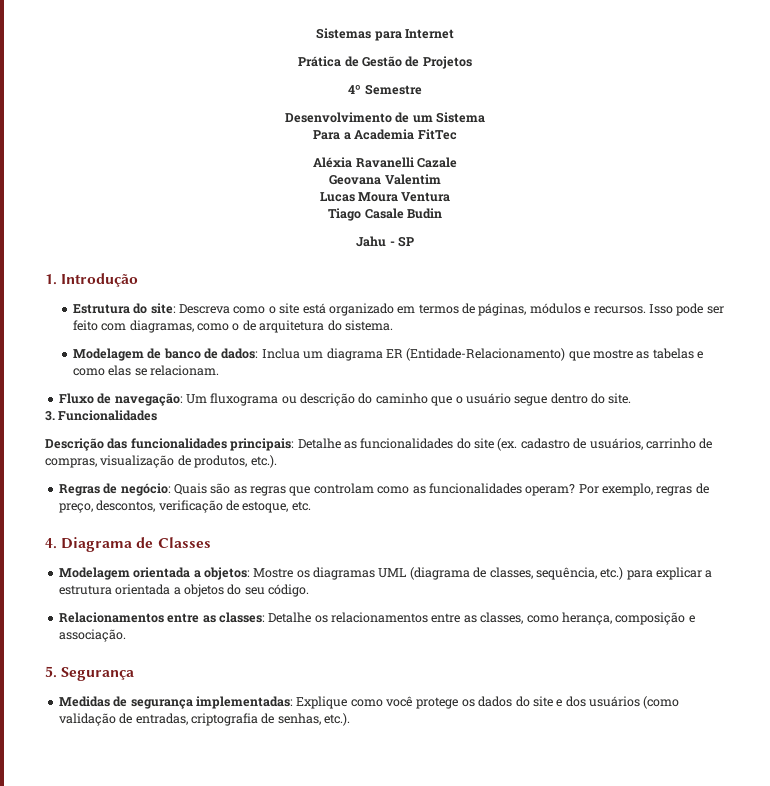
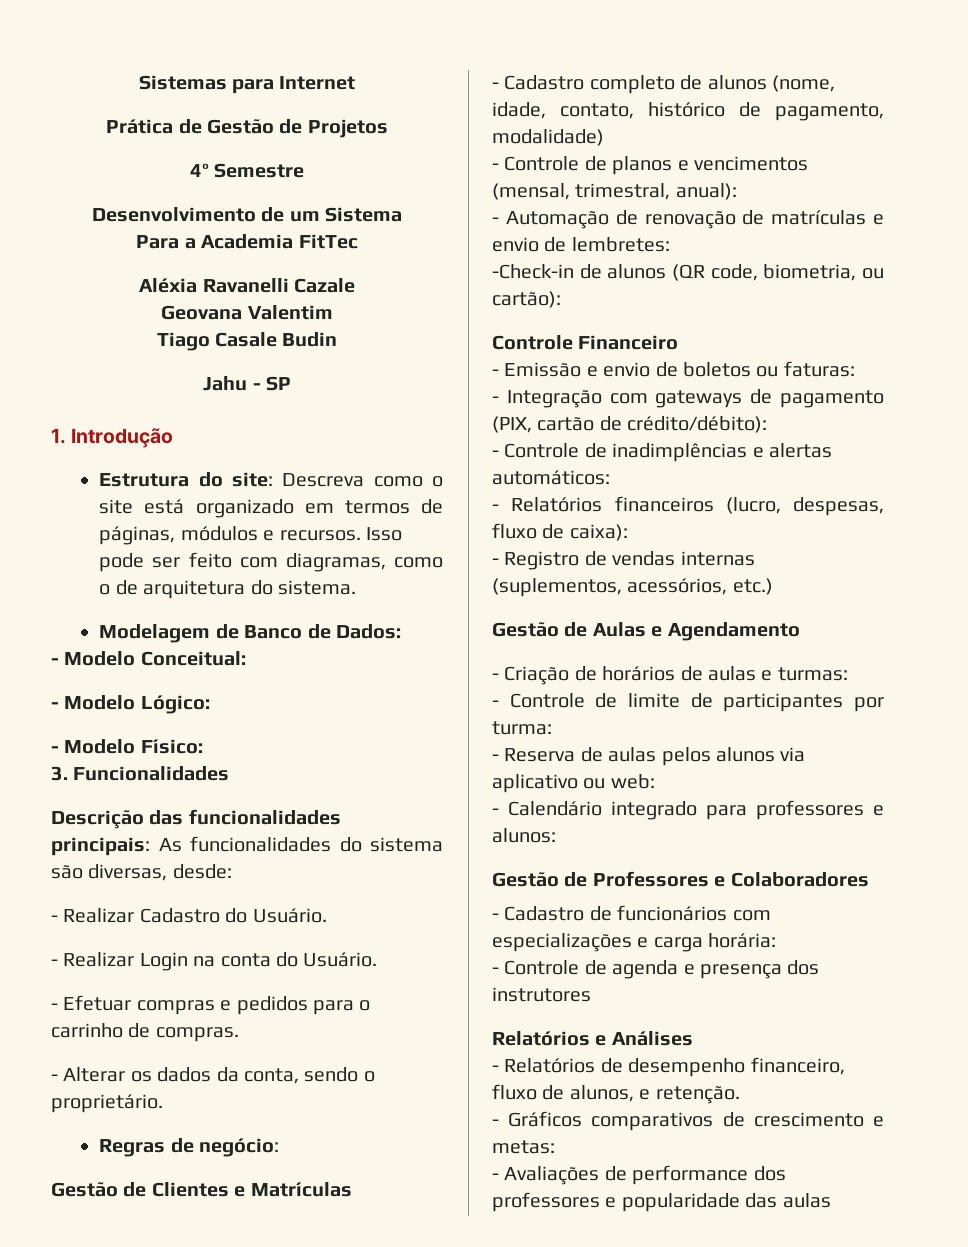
[319,192,451,202] // Lucas Moura Ventura -> (333, 312) none
[163,348,704,361] [72,365,220,376] [58,393,632,406] banco de dados: Inclua um diagrama ER (Entidade-Relacionamento) que mostre as tabelas e como elas se relacionam. // Fluxo de navegação: Um fluxograma ou descrição do caminho que o usuário segue dentro do site. -> [244,624,401,639] [51,651,246,666] [51,695,210,714] [51,739,203,754] Banco de Dados: // - Modelo Conceitual: // - Modelo Lógico: // - Modelo Físico:
[297,438,713,451] [45,455,277,468] [58,483,709,496] [58,500,311,513] [45,537,211,552] [58,567,713,580] [58,584,309,597] [58,612,695,625] [58,629,126,642] [45,666,135,681] [58,696,680,709] [58,713,350,726] Detalhe as funcionalidades do site (ex. cadastro de usuários, carrinho de compras, visualização de produtos, etc.). // Regras de negócio: Quais são as regras que controlam como as funcionalidades operam? Por exemplo, regras de preço, descontos, verificação de estoque, etc. // 4. Diagrama de Classes // Modelagem orientada a objetos: Mostre os diagramas UML (diagrama de classes, sequência, etc.) para explicar a estrutura orientada a objetos do seu código. // Relacionamentos entre as classes: Detalhe os relacionamentos entre as classes, como herança, composição e associação. // 5. Segurança // Medidas de segurança implementadas: Explique como você protege os dados do site e dos usuários (como validação de entradas, criptografia de senhas, etc.). -> [158,836,443,852] [51,864,232,881] [51,908,327,923] [51,952,378,971] [51,995,371,1015] [51,1023,239,1042] [51,1067,375,1084] [51,1094,163,1113] [99,1138,280,1157] [51,1182,352,1197] [492,75,835,94] [492,102,884,121] [492,129,604,146] [492,156,808,175] [492,183,737,200] [492,210,884,229] [492,237,670,252] [492,264,884,281] [492,291,561,308] [492,335,679,350] [492,361,855,377] [492,389,884,408] [492,416,768,433] [492,443,832,462] [492,470,610,485] [492,496,884,516] [492,523,628,541] [492,551,755,570] [492,578,773,597] [492,622,800,641] [492,666,848,685] [492,693,884,712] [492,721,552,735] [492,747,806,766] [492,774,655,793] [492,800,884,820] [492,828,556,843] [492,871,869,887] [492,905,771,921] [492,933,777,952] [492,960,820,979] [492,987,591,1002] [492,1031,693,1046] [492,1057,845,1077] [492,1084,740,1104] [492,1111,884,1131] [492,1140,555,1154] [492,1165,786,1185] [492,1192,831,1212] As funcionalidades do sistema são diversas, desde: // - Realizar Cadastro do Usuário. // - Realizar Login na conta do Usuário. // - Efetuar compras e pedidos para o carrinho de compras. // - Alterar os dados da conta, sendo o proprietário. // Regras de negócio: // Gestão de Clientes e Matrículas // - Cadastro completo de alunos (nome, idade, contato, histórico de pagamento, modalidade) // - Controle de planos e vencimentos (mensal, trimestral, anual): // - Automação de renovação de matrículas e envio de lembretes: // -Check-in de alunos (QR code, biometria, ou cartão): // Controle Financeiro // - Emissão e envio de boletos ou faturas: // - Integração com gateways de pagamento (PIX, cartão de crédito/débito): // - Controle de inadimplências e alertas automáticos: // - Relatórios financeiros (lucro, despesas, fluxo de caixa): // - Registro de vendas internas (suplementos, acessórios, etc.) // Gestão de Aulas e Agendamento // - Criação de horários de aulas e turmas: // - Controle de limite de participantes por turma: // - Reserva de aulas pelos alunos via aplicativo ou web: // - Calendário integrado para professores e alunos: // Gestão de Professores e Colaboradores // - Cadastro de funcionários com especializações e carga horária: // - Controle de agenda e presença dos instrutores // Relatórios e Análises // - Relatórios de desempenho financeiro, fluxo de alunos, e retenção. // - Gráficos comparativos de crescimento e metas: // - Avaliações de performance dos professores e popularidade das aulas

